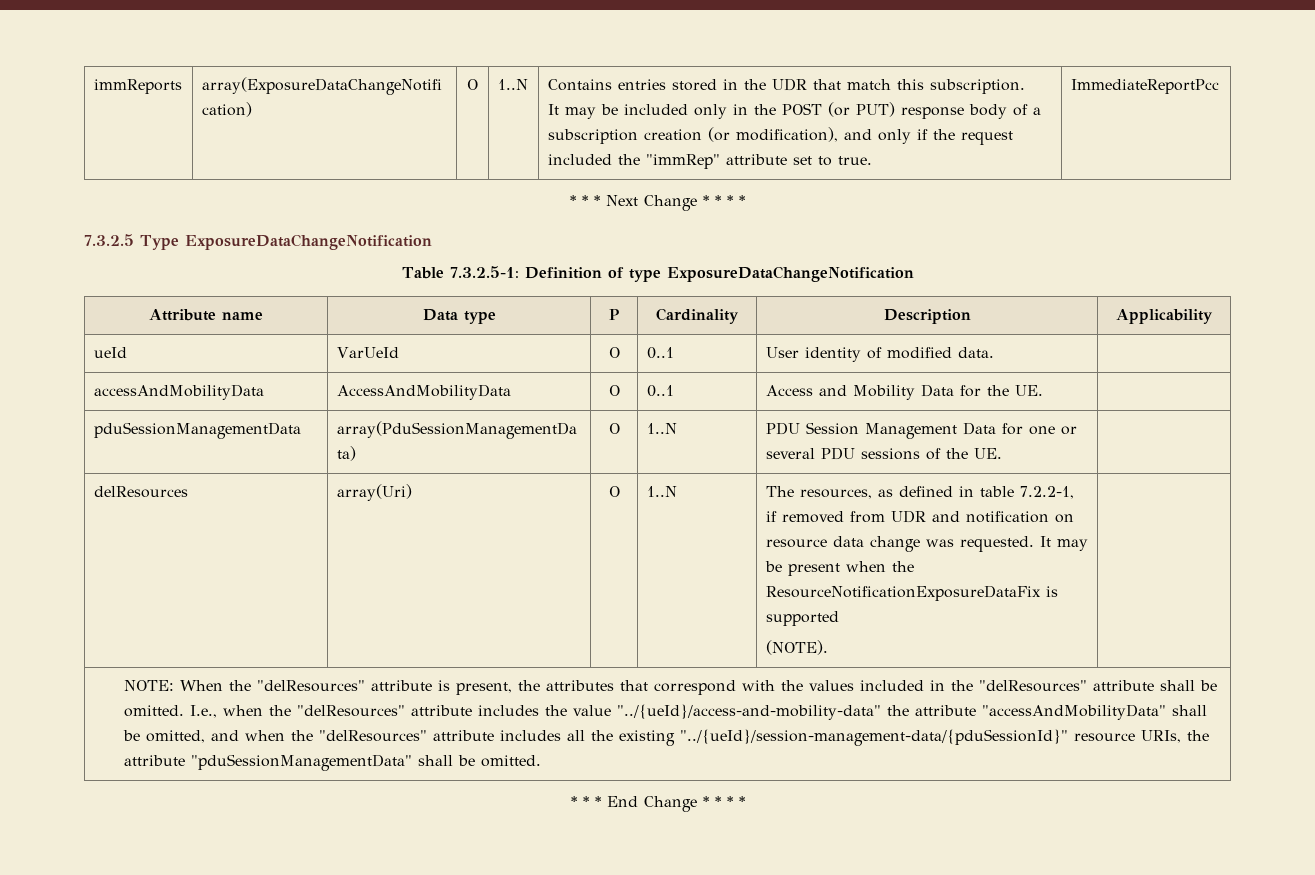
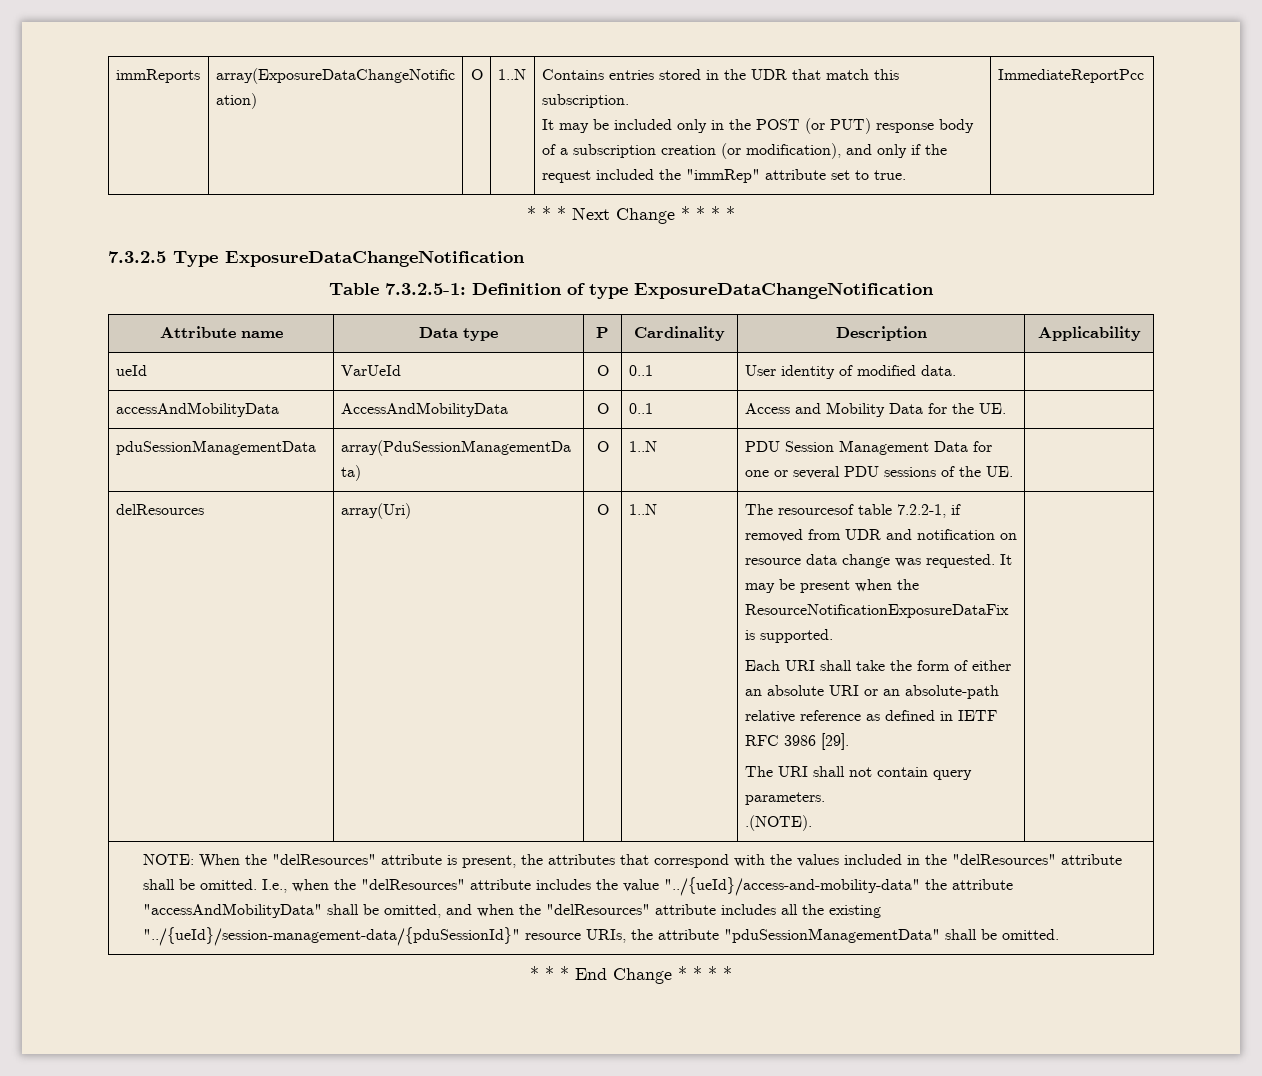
[799,486,974,499] resources, as defined in -> [777,504,854,515] resourcesof
[765,611,839,626] [765,640,828,655] supported // (NOTE). -> [759,629,833,643] [744,660,1011,671] [744,685,999,699] [744,710,997,723] [744,733,849,750] [744,766,972,780] [744,792,825,805] [744,815,812,831] supported. // Each URI shall take the form of either an absolute URI or an absolute-path relative reference as defined in IETF RFC 3986 [29]. // The URI shall not contain query parameters. // .(NOTE).

